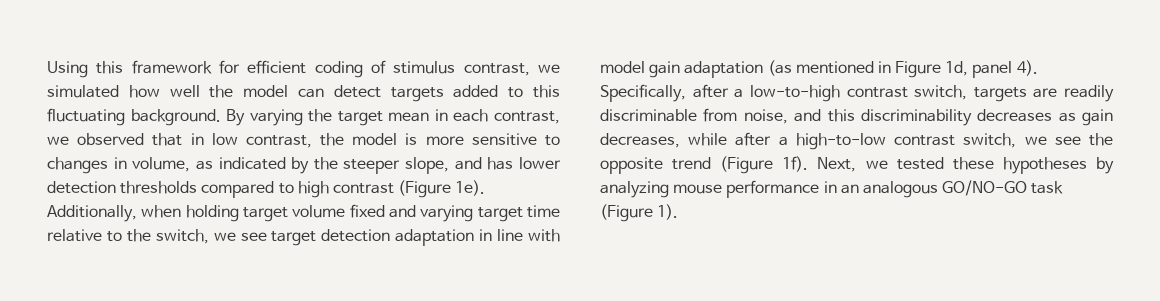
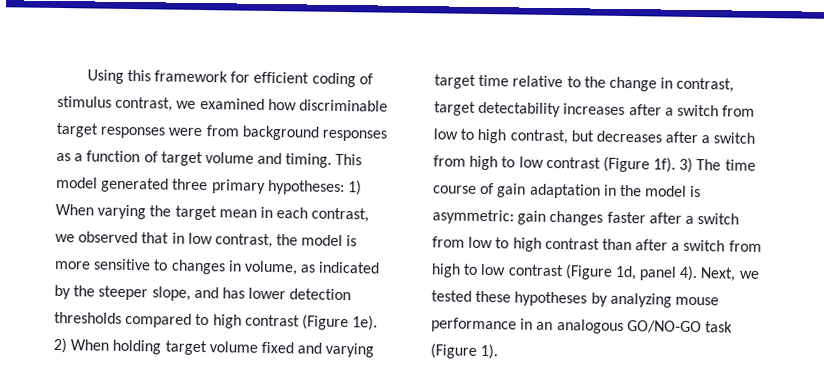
[47,85,560,102] [47,108,246,126] simulated how well the model can detect targets added to this fluctuating background. By -> [199,97,388,112] [56,122,387,142] [56,150,363,168] [56,176,362,196] [55,203,94,216] examined how discriminable target responses were from background responses as a function of target volume and timing. This model generated three primary hypotheses: 1) When
[47,205,182,222] Additionally, when -> [53,337,110,354] 2) When
[155,229,561,246] [600,60,1038,78] [600,84,1114,102] [600,108,1113,126] [600,132,1113,150] [600,156,809,174] switch, we see target detection adaptation in line with model gain adaptation (as mentioned in Figure 1d, panel 4). Specifically, after a low-to-high contrast switch, targets are readily discriminable from noise, and this discriminability decreases as gain decreases, while after a high-to-low contrast switch, we see the opposite trend (Figure 1f). -> [608,76,735,93] [434,101,756,118] [433,128,756,145] [433,155,756,173] [433,182,702,199] [432,209,740,226] [432,236,762,252] [431,263,699,282] change in contrast, target detectability increases after a switch from low to high contrast, but decreases after a switch from high to low contrast (Figure 1f). 3) The time course of gain adaptation in the model is asymmetric: gain changes faster after a switch from low to high contrast than after a switch from high to low contrast (Figure 1d, panel 4).

